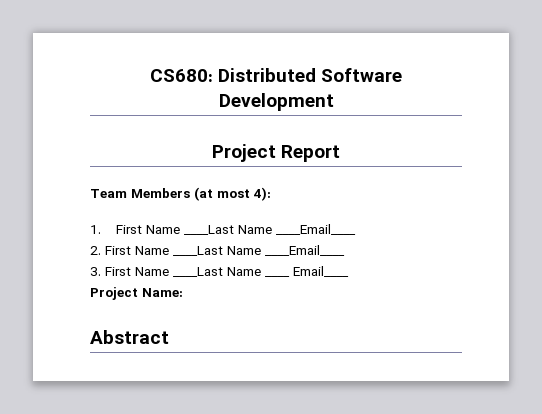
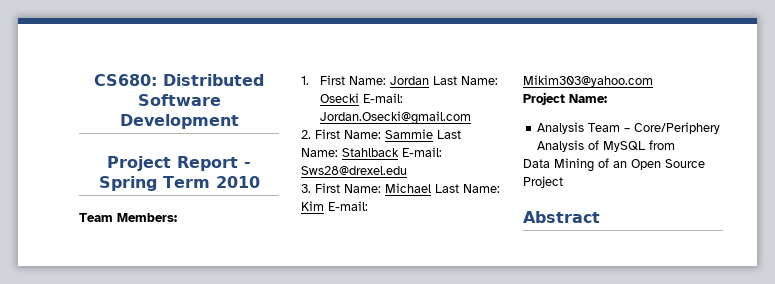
[90,187,271,201] [90,224,357,235] [90,245,345,256] [90,267,261,277] [265,266,349,277] [90,287,183,300] // Team Members (at most 4): // 1. First Name ____Last Name ____Email____ // 2. First Name ____Last Name ____Email____ // 3. First Name ____Last Name ____ Email____ // Project Name: -> [244,162,251,168] [98,176,260,191] [79,213,177,222] [301,75,498,85] [319,93,403,103] [319,111,471,125] [301,129,461,139] [301,147,442,157] [301,166,407,175] [301,183,500,193] [301,201,368,211] [523,75,653,87] [523,92,607,105] [537,122,721,134] [537,140,676,152] [523,158,705,172] [523,176,563,188] - Spring Term 2010 // Team Members: // 1. First Name: Jordan Last Name: Osecki E-mail: Jordan.Osecki@gmail.com // 2. First Name: Sammie Last Name: Stahlback E-mail: Sws28@drexel.edu // 3. First Name: Michael Last Name: Kim E-mail: Mikim303@yahoo.com // Project Name: // Analysis Team – Core/Periphery Analysis of MySQL from // Data Mining of an Open Source Project

